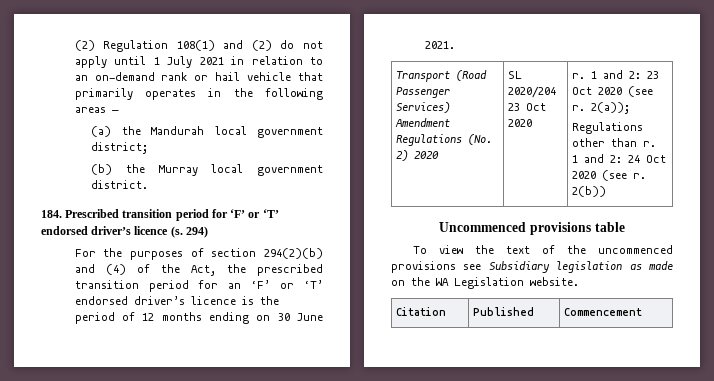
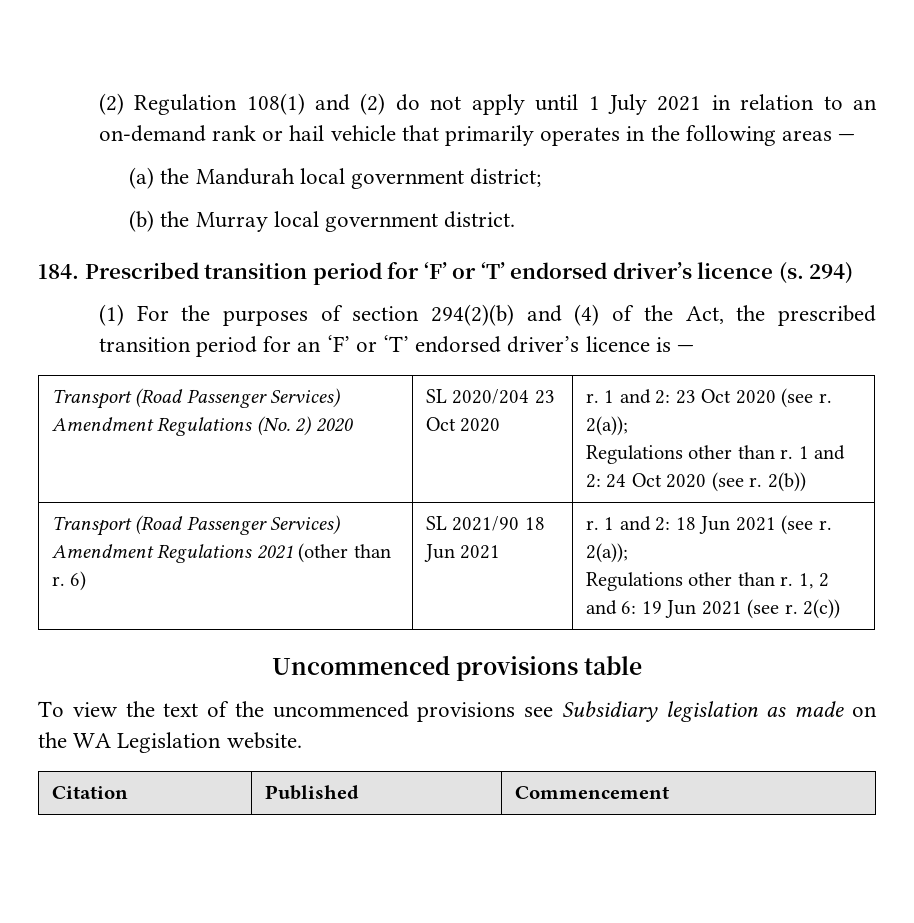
(208, 232) none -> [98,304,124,326] (1)
[259,296,279,305] [74,312,323,324] [424,41,455,49] the period of 12 months ending on 30 June 2021. -> [677,345,695,352] —
(607, 191) none -> [51,515,341,536] [51,543,391,563] [51,571,87,591] [425,516,545,531] [423,544,501,562] [585,515,832,535] [585,543,628,563] [585,572,830,591] [585,599,841,619] // Transport (Road Passenger Services) Amendment Regulations 2021 (other than r. 6) | SL 2021/90 18 Jun 2021 | r. 1 and 2: 18 Jun 2021 (see r. 2(a)); // Regulations other than r. 1, 2 and 6: 19 Jun 2021 (see r. 2(c))

